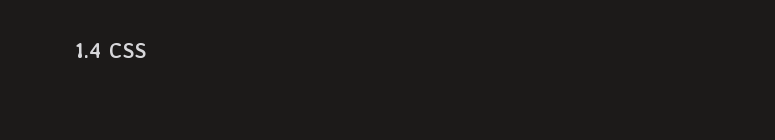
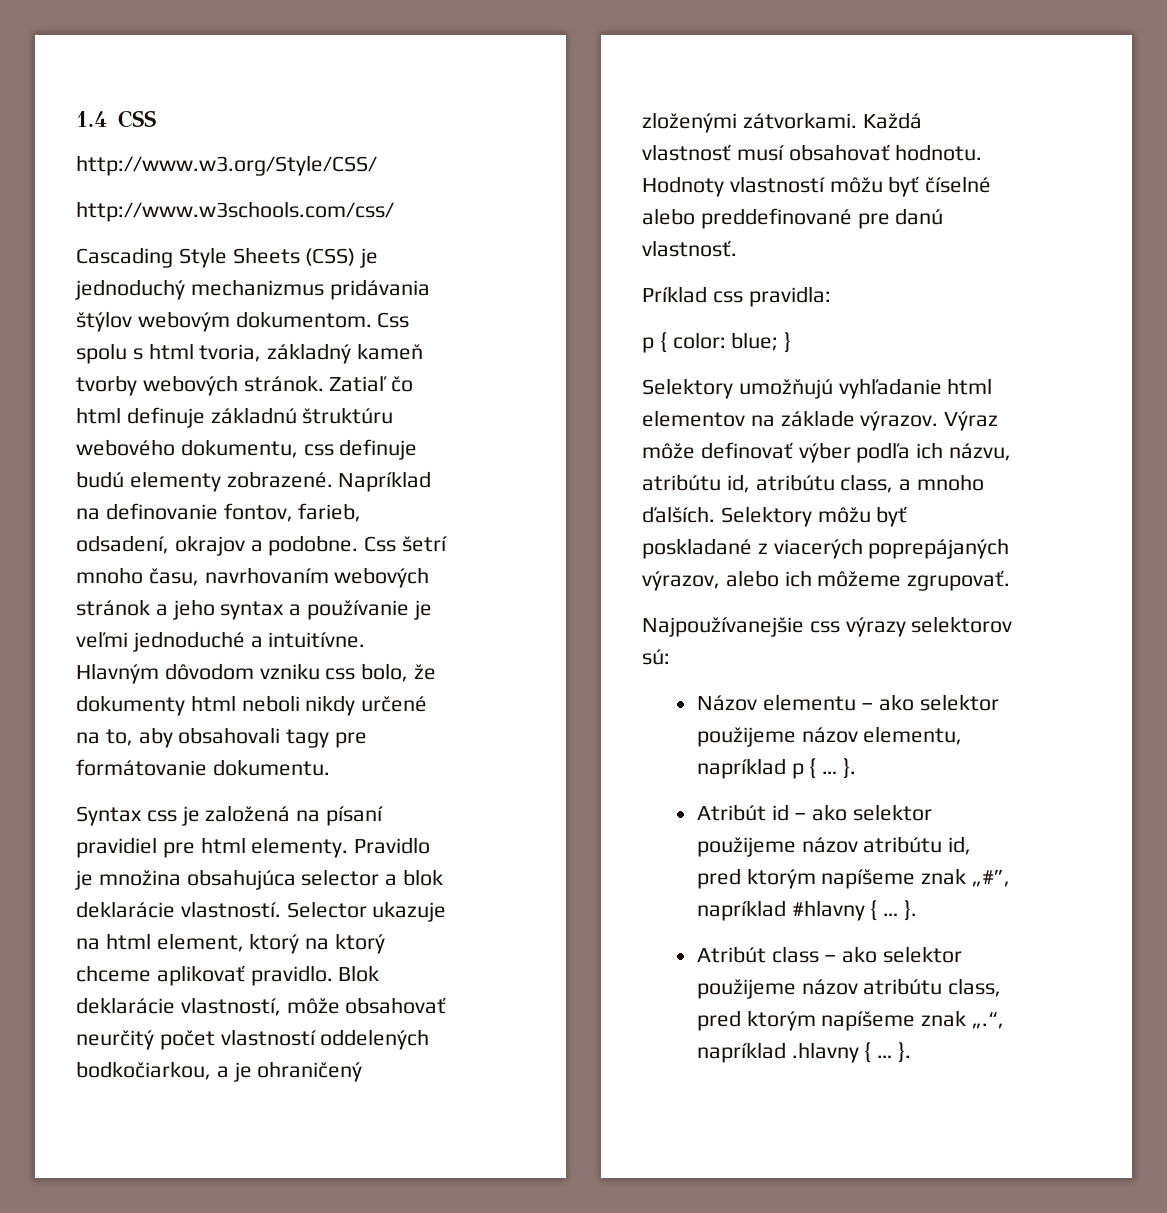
(146, 50) none -> [76,155,377,176] [76,201,394,222] [76,247,379,268] [75,279,430,300] [76,311,410,332] [76,343,424,364] [76,375,414,396] [76,407,394,428] [76,439,418,460] [76,471,432,492] [76,503,362,522] [76,535,448,556] [76,567,430,588] [76,599,432,620] [76,631,366,652] [76,663,437,684] [76,695,428,716] [76,727,368,748] [76,759,330,776] [76,805,384,826] [76,837,431,858] [75,869,444,890] [76,901,447,922] [76,933,386,954] [76,965,380,986] [76,997,447,1016] [76,1029,430,1050] [76,1061,363,1082] [642,112,922,133] [642,144,983,161] [642,176,992,197] [642,208,944,229] [642,240,737,257] [642,286,831,307] [642,332,792,353] [642,378,993,399] [642,410,999,431] [642,442,1012,463] [642,474,985,493] [642,506,908,527] [642,538,1010,559] [642,570,1011,591] [642,616,1013,637] [642,649,670,665] [696,694,999,711] [696,726,963,747] [696,758,856,779] [696,804,932,821] [696,836,972,857] [696,868,1010,889] [696,900,917,921] [696,946,962,963] [696,978,1002,999] [696,1010,1004,1031] [696,1042,911,1063] // http://www.w3.org/Style/CSS/ // http://www.w3schools.com/css/ // Cascading Style Sheets (CSS) je jednoduchý mechanizmus pridávania štýlov webovým dokumentom. Css spolu s html tvoria, základný kameň tvorby webových stránok. Zatiaľ čo html definuje základnú štruktúru webového dokumentu, css definuje budú elementy zobrazené. Napríklad na definovanie fontov, farieb, odsadení, okrajov a podobne. Css šetrí mnoho času, navrhovaním webových stránok a jeho syntax a používanie je veľmi jednoduché a intuitívne. Hlavným dôvodom vzniku css bolo, že dokumenty html neboli nikdy určené na to, aby obsahovali tagy pre formátovanie dokumentu. // Syntax css je založená na písaní pravidiel pre html elementy. Pravidlo je množina obsahujúca selector a blok deklarácie vlastností. Selector ukazuje na html element, ktorý na ktorý chceme aplikovať pravidlo. Blok deklarácie vlastností, môže obsahovať neurčitý počet vlastností oddelených bodkočiarkou, a je ohraničený zloženými zátvorkami. Každá vlastnosť musí obsahovať hodnotu. Hodnoty vlastností môžu byť číselné alebo preddefinované pre danú vlastnosť. // Príklad css pravidla: // p { color: blue; } // Selektory umožňujú vyhľadanie html elementov na základe výrazov. Výraz môže definovať výber podľa ich názvu, atribútu id, atribútu class, a mnoho ďalších. Selektory môžu byť poskladané z viacerých poprepájaných výrazov, alebo ich môžeme zgrupovať. // Najpoužívanejšie css výrazy selektorov sú: // Názov elementu – ako selektor použijeme názov elementu, napríklad p { … }. // Atribút id – ako selektor použijeme názov atribútu id, pred ktorým napíšeme znak „#”, napríklad #hlavny { … }. // Atribút class – ako selektor použijeme názov atribútu class, pred ktorým napíšeme znak „.“, napríklad .hlavny { … }.

